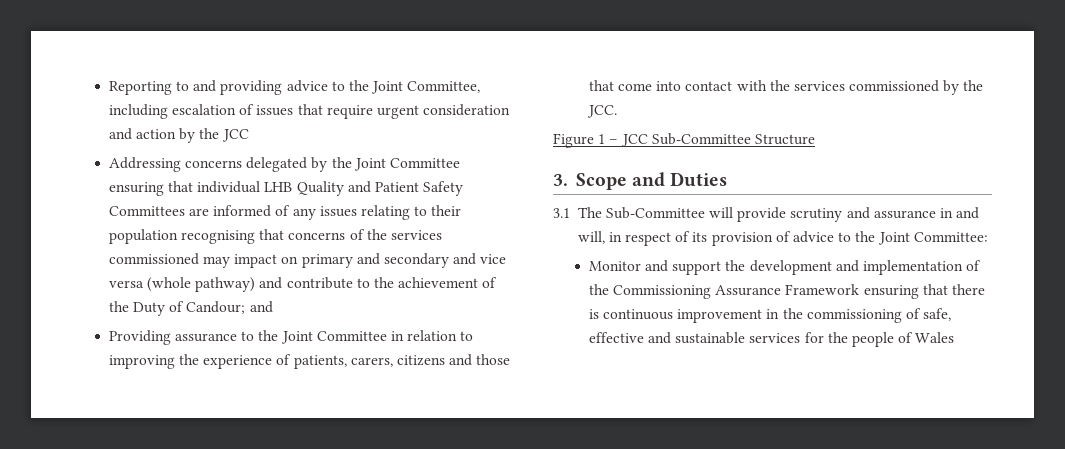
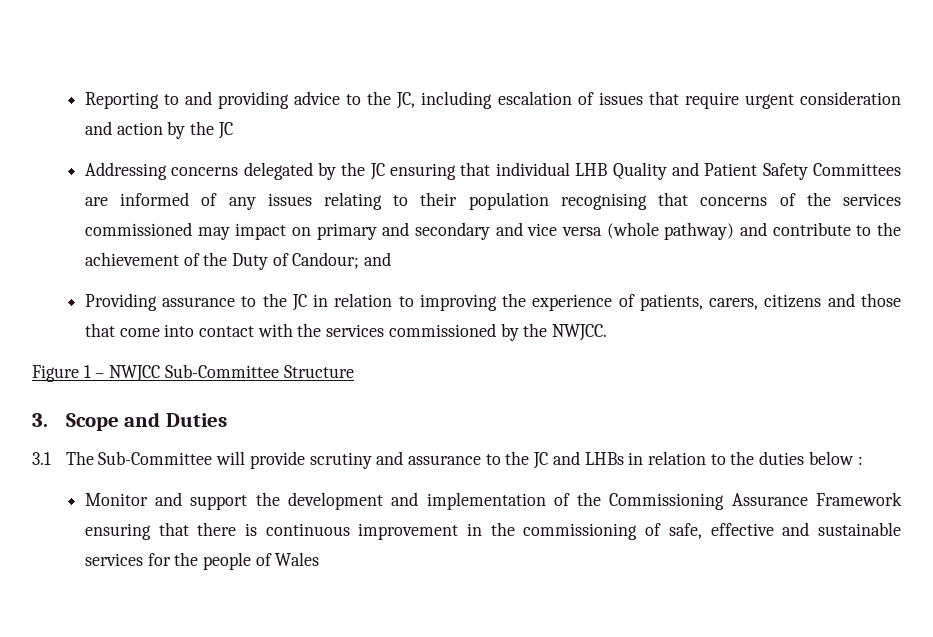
[371,81,481,94] Joint Committee, -> [396,92,416,109] JC,
[221,129,249,142] JCC -> [217,122,233,139] JC
[353,158,460,171] Joint Committee -> [369,163,385,180] JC
[280,331,387,344] Joint Committee -> [291,294,307,311] JC
[586,105,617,118] JCC. -> [552,324,608,341] NWJCC.
[620,134,648,147] JCC -> [109,365,161,382] NWJCC
[940,207,980,219] [577,231,988,246] in and will, in respect of its provision of advice to the Joint Committee: -> [485,451,863,469] to the JC and LHBs in relation to the duties below :

